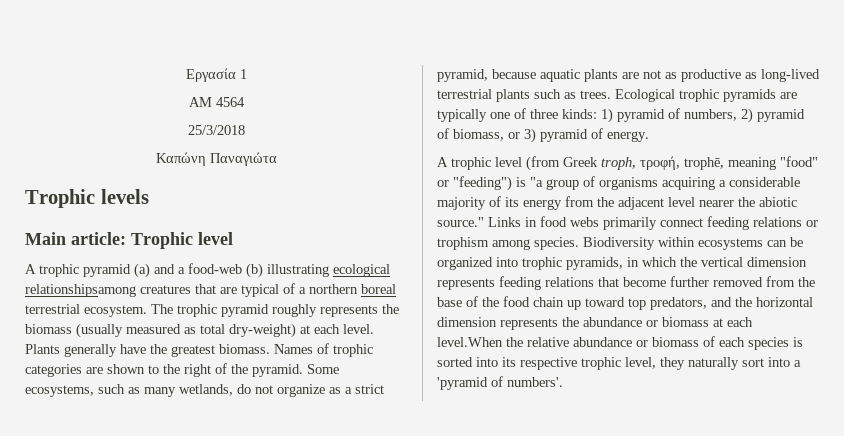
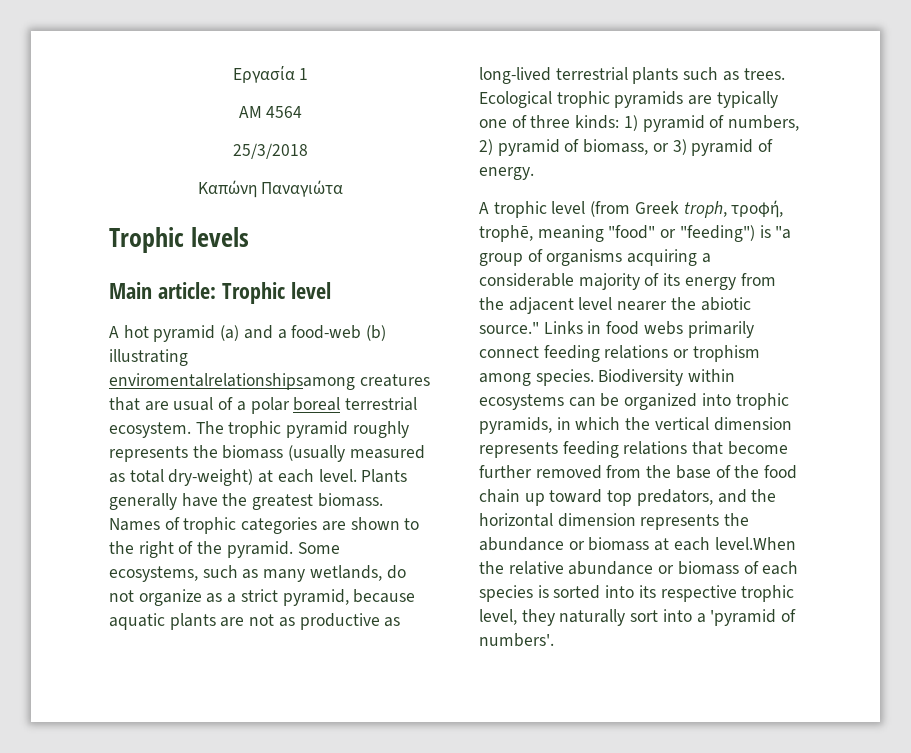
[39,264,79,277] trophic -> [123,325,149,338] hot
[333,264,390,277] [25,284,136,297] ecological relationshipsamong -> [109,373,355,390] enviromentalrelationshipsamong
[241,284,279,297] typical -> [173,397,214,411] usual
[309,284,358,294] northern -> [250,397,290,414] polar

